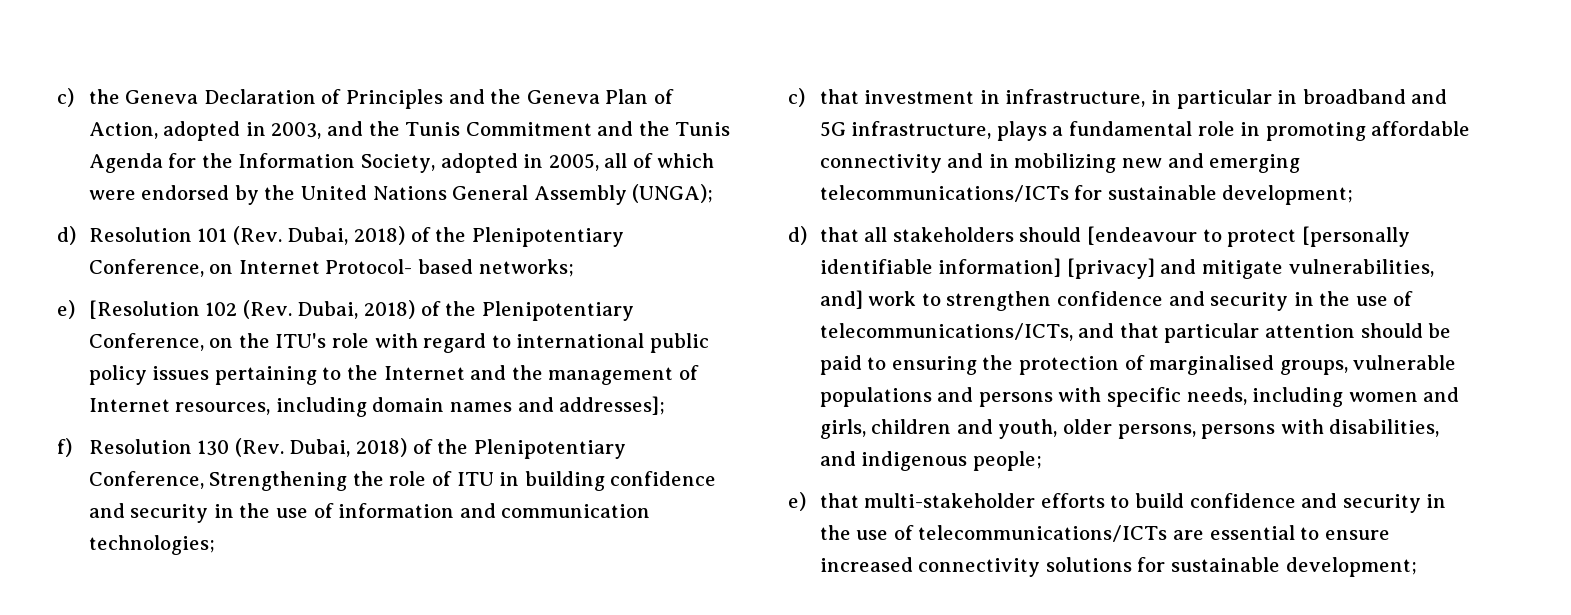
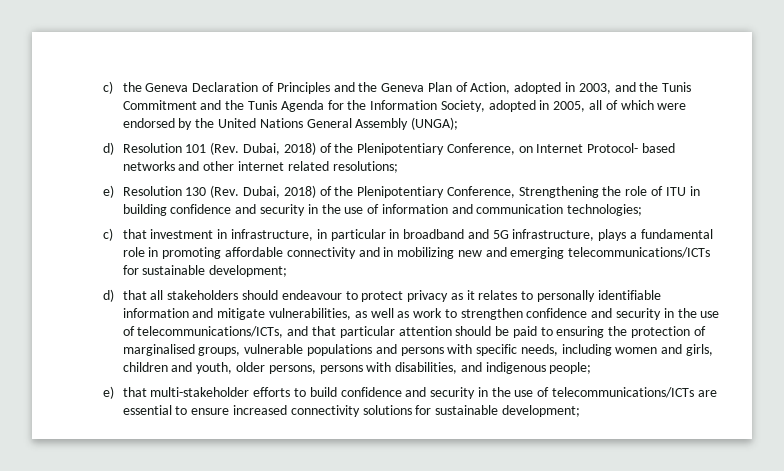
[478,259,574,277] [57,300,634,321] [88,333,709,353] [88,365,699,385] [88,396,666,417] [57,438,72,457] networks; // e) [Resolution 102 (Rev. Dubai, 2018) of the Plenipotentiary Conference, on the ITU's role with regard to international public policy issues pertaining to the Internet and the management of Internet resources, including domain names and addresses]; // f) -> [122,161,398,173] [103,185,114,198] networks and other internet related resolutions; // e)
[1087,226,1198,245] [endeavour -> [281,290,342,300] endeavour
[1301,226,1410,247] [819,258,1434,279] [819,290,863,309] [personally identifiable information] [privacy] and mitigate vulnerabilities, and] -> [407,290,661,302] [122,308,410,320] privacy as it relates to personally identifiable information and mitigate vulnerabilities, as well as

